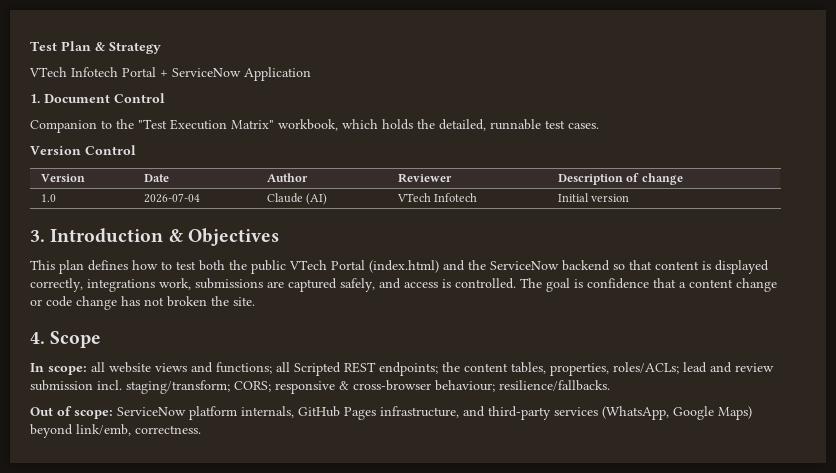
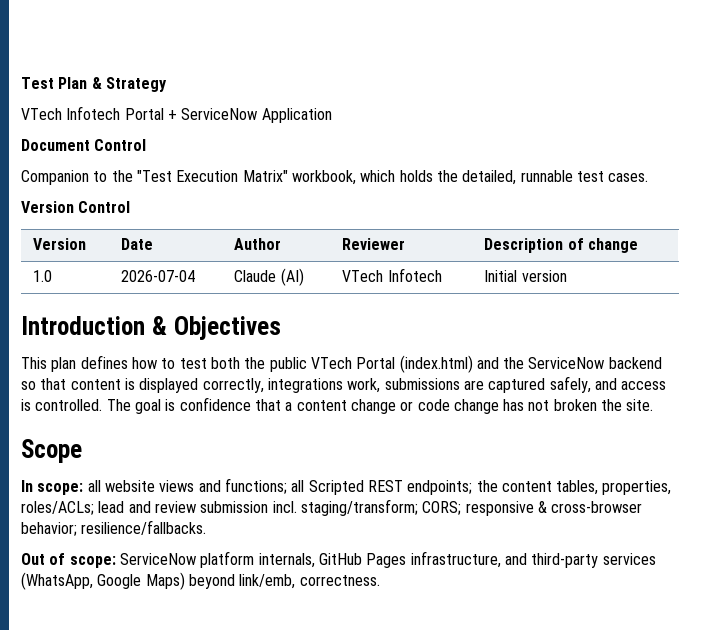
[30,94,40,103] 1. -> (332, 115) none
[30,230,45,242] 3. -> (567, 276) none
[30,332,45,344] 4. -> (654, 405) none
[435,380,495,392] behaviour; -> [21,522,77,536] behavior;

